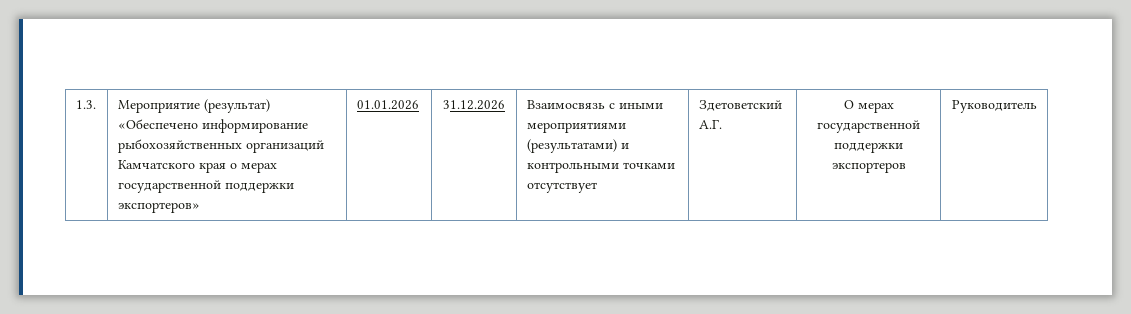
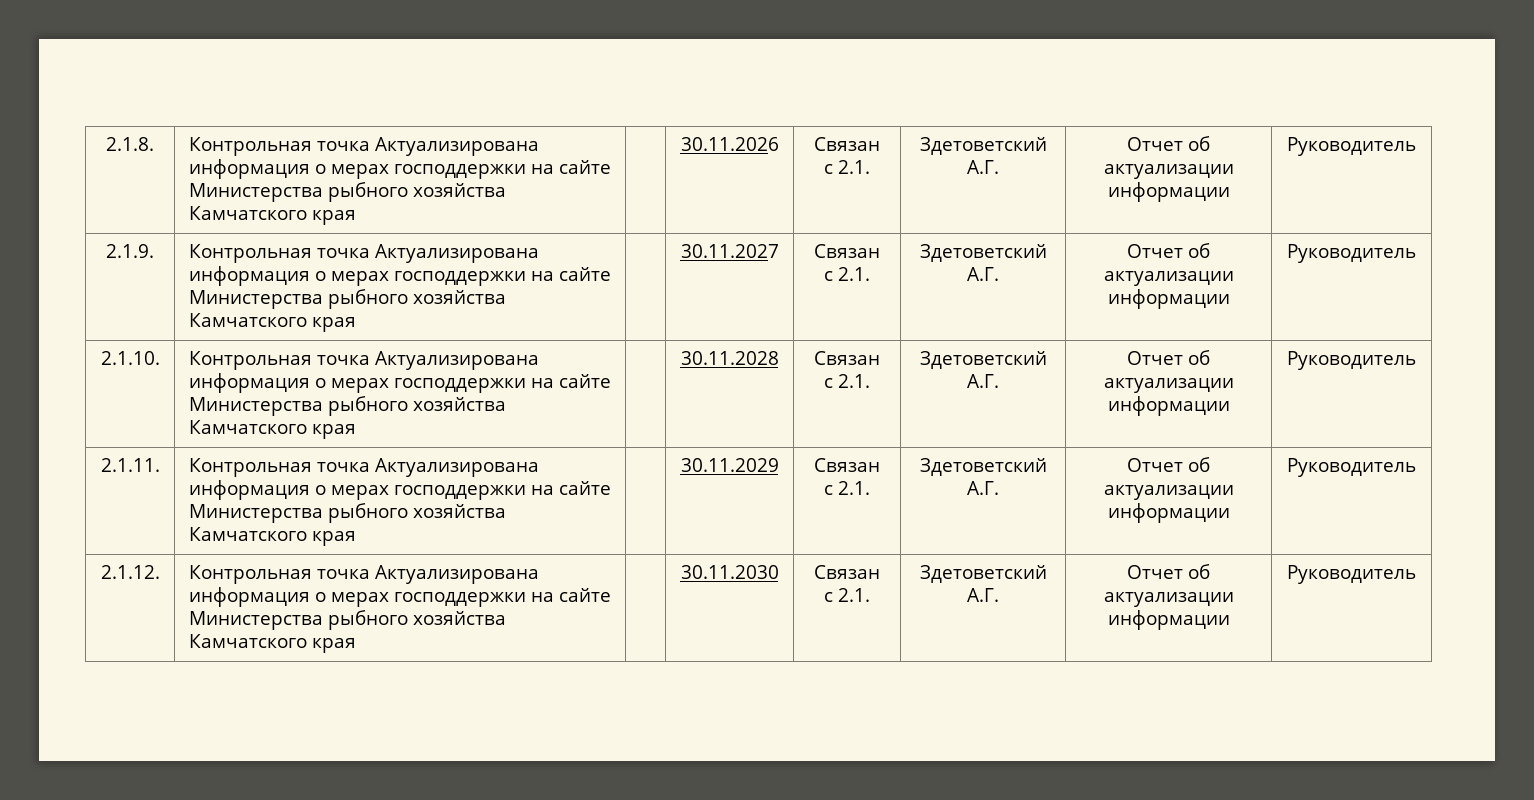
[75,100,96,109] [117,99,270,113] [117,119,308,133] [117,139,324,153] [117,160,277,173] [117,180,294,193] [117,202,200,213] [356,100,419,110] [443,100,505,110] [526,100,663,109] [526,122,626,133] [526,139,629,153] [526,162,675,173] [526,182,597,193] [698,100,782,111] [698,120,722,129] [843,100,894,113] [817,120,920,133] [834,142,903,153] [831,162,906,173] 1.3. | Мероприятие (результат) «Обеспечено информирование рыбохозяйственных организаций Камчатского края о мерах государственной поддержки экспортеров» | 01.01.2026 | 31.12.2026 | Взаимосвязь с иными мероприятиями (результатами) и контрольными точками отсутствует | Здетоветский А.Г. | О мерах государственной поддержки экспортеров -> [106,137,154,151] [188,137,539,156] [188,159,612,179] [188,182,506,202] [188,206,356,225] [680,137,779,151] [814,137,880,151] [823,160,871,174] [919,137,1047,155] [967,160,999,174] [1126,136,1211,151] [1103,164,1234,179] [1107,182,1230,202] [1287,137,1416,156] [106,244,154,258] [188,244,539,263] [188,266,612,286] [188,289,506,309] [188,313,356,332] [680,244,779,258] [814,244,880,258] [823,267,871,281] [919,244,1047,262] [967,267,999,281] [1126,243,1211,258] [1103,271,1234,286] [1107,289,1230,309] [1287,244,1416,263] [100,351,160,365] [188,351,539,370] [188,373,612,393] [188,396,506,416] [188,420,356,439] [680,351,779,365] [814,351,880,365] [823,374,871,388] [919,351,1047,369] [967,374,999,388] [1126,350,1211,365] [1103,378,1234,393] [1107,396,1230,416] [1287,351,1416,370] [100,458,160,472] [188,458,539,477] [188,480,612,500] [188,503,506,523] [188,527,356,546] [680,458,779,472] [814,458,880,472] [823,481,871,495] [919,458,1047,476] [967,481,999,495] [1126,457,1211,472] [1103,485,1234,500] [1107,503,1230,523] [1287,458,1416,477] [100,565,160,579] [188,565,539,584] [188,587,612,607] [188,610,506,630] [188,634,356,653] [680,565,779,579] [814,565,880,579] [823,588,871,602] [919,565,1047,583] [967,588,999,602] [1126,564,1211,579] [1103,592,1234,607] [1107,610,1230,630] 2.1.8. | Контрольная точка Актуализирована информация о мерах господдержки на сайте Министерства рыбного хозяйства Камчатского края | | 30.11.2026 | Связан с 2.1. | Здетоветский А.Г. | Отчет об актуализации информации | Руководитель // 2.1.9. | Контрольная точка Актуализирована информация о мерах господдержки на сайте Министерства рыбного хозяйства Камчатского края | | 30.11.2027 | Связан с 2.1. | Здетоветский А.Г. | Отчет об актуализации информации | Руководитель // 2.1.10. | Контрольная точка Актуализирована информация о мерах господдержки на сайте Министерства рыбного хозяйства Камчатского края | | 30.11.2028 | Связан с 2.1. | Здетоветский А.Г. | Отчет об актуализации информации | Руководитель // 2.1.11. | Контрольная точка Актуализирована информация о мерах господдержки на сайте Министерства рыбного хозяйства Камчатского края | | 30.11.2029 | Связан с 2.1. | Здетоветский А.Г. | Отчет об актуализации информации | Руководитель // 2.1.12. | Контрольная точка Актуализирована информация о мерах господдержки на сайте Министерства рыбного хозяйства Камчатского края | | 30.11.2030 | Связан с 2.1. | Здетоветский А.Г. | Отчет об актуализации информации

